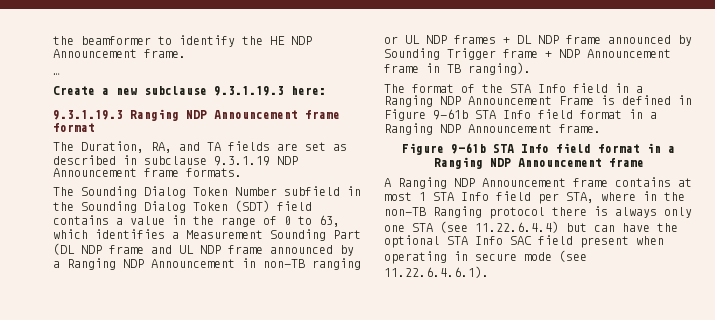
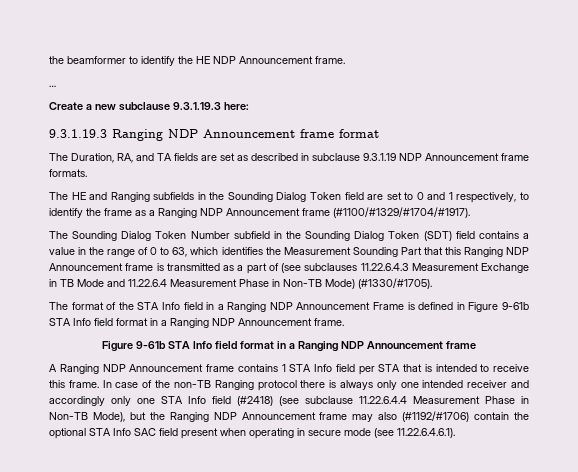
(242, 172) none -> [49,192,529,203] [49,207,470,218] // The HE and Ranging subfields in the Sounding Dialog Token field are set to 0 and 1 respectively, to identify the frame as a Ranging NDP Announcement frame (#1100/#1329/#1704/#1917).
[172,232,179,239] a -> [265,247,281,255] the
[53,243,354,256] [53,258,361,270] [384,35,692,46] [384,48,671,60] [384,62,531,75] (DL NDP frame and UL NDP frame announced by a Ranging NDP Announcement in non-TB ranging or UL NDP frames + DL NDP frame announced by Sounding Trigger frame + NDP Announcement frame in TB ranging). -> [423,247,529,257] [49,263,529,274] [49,278,432,289] that this Ranging NDP Announcement frame is transmitted as a part of (see subclauses 11.22.6.4.3 Measurement Exchange in TB Mode and 11.22.6.4 Measurement Phase in Non-TB Mode) (#1330/#1705).
[678,178,692,187] [384,192,412,201] at most -> (278, 368) none
[566,191,657,203] STA, where in -> [378,364,529,372] [49,380,153,388] STA that is intended to receive this frame. In case of
[412,221,650,233] STA (see 11.22.6.4.4) but can have -> [422,380,529,388] [49,396,529,406] [49,411,510,422] intended receiver and accordingly only one STA Info field (#2418) (see subclause 11.22.6.4.4 Measurement Phase in Non-TB Mode), but the Ranging NDP Announcement frame may also (#1192/#1706) contain

